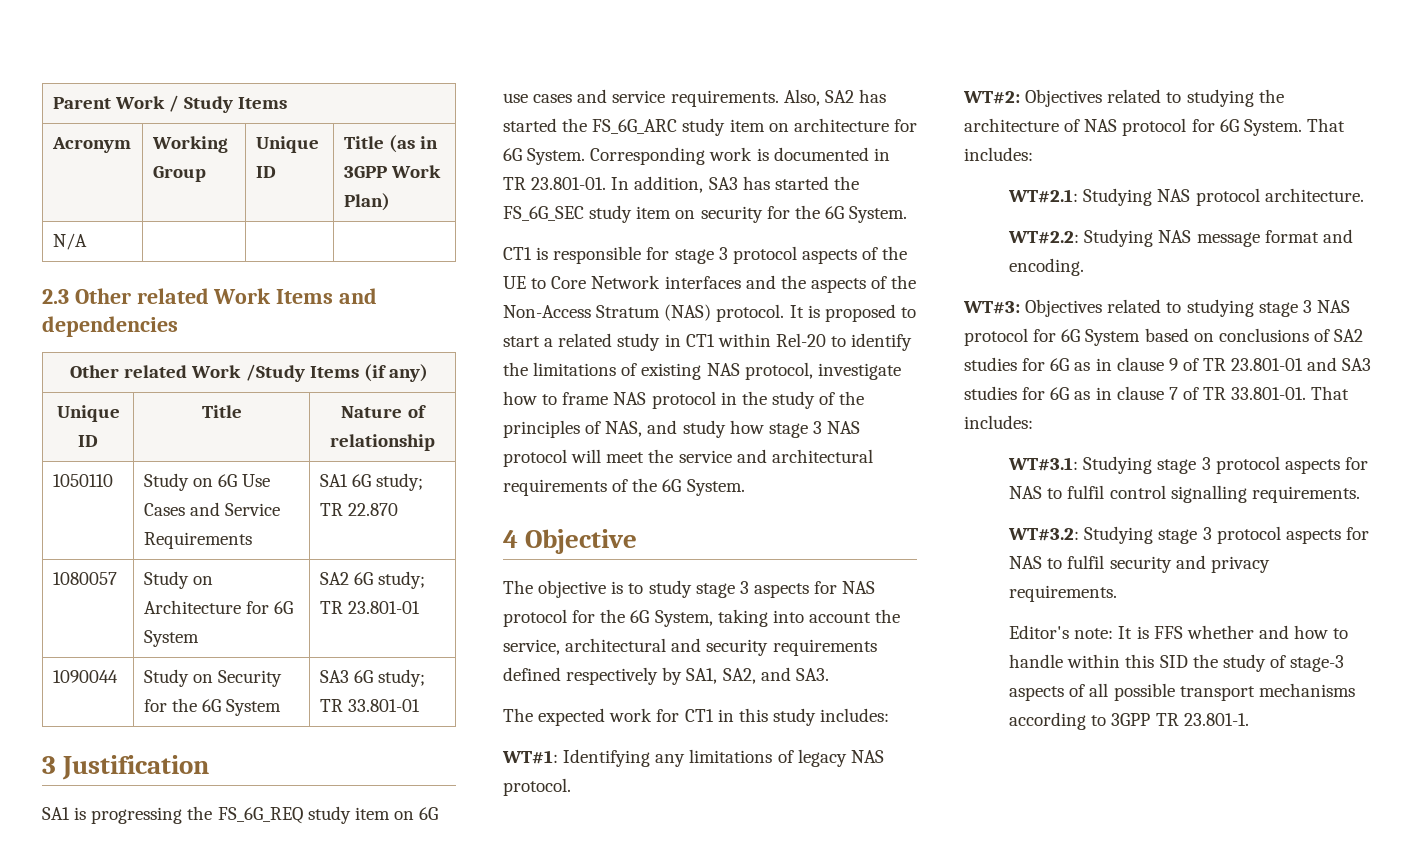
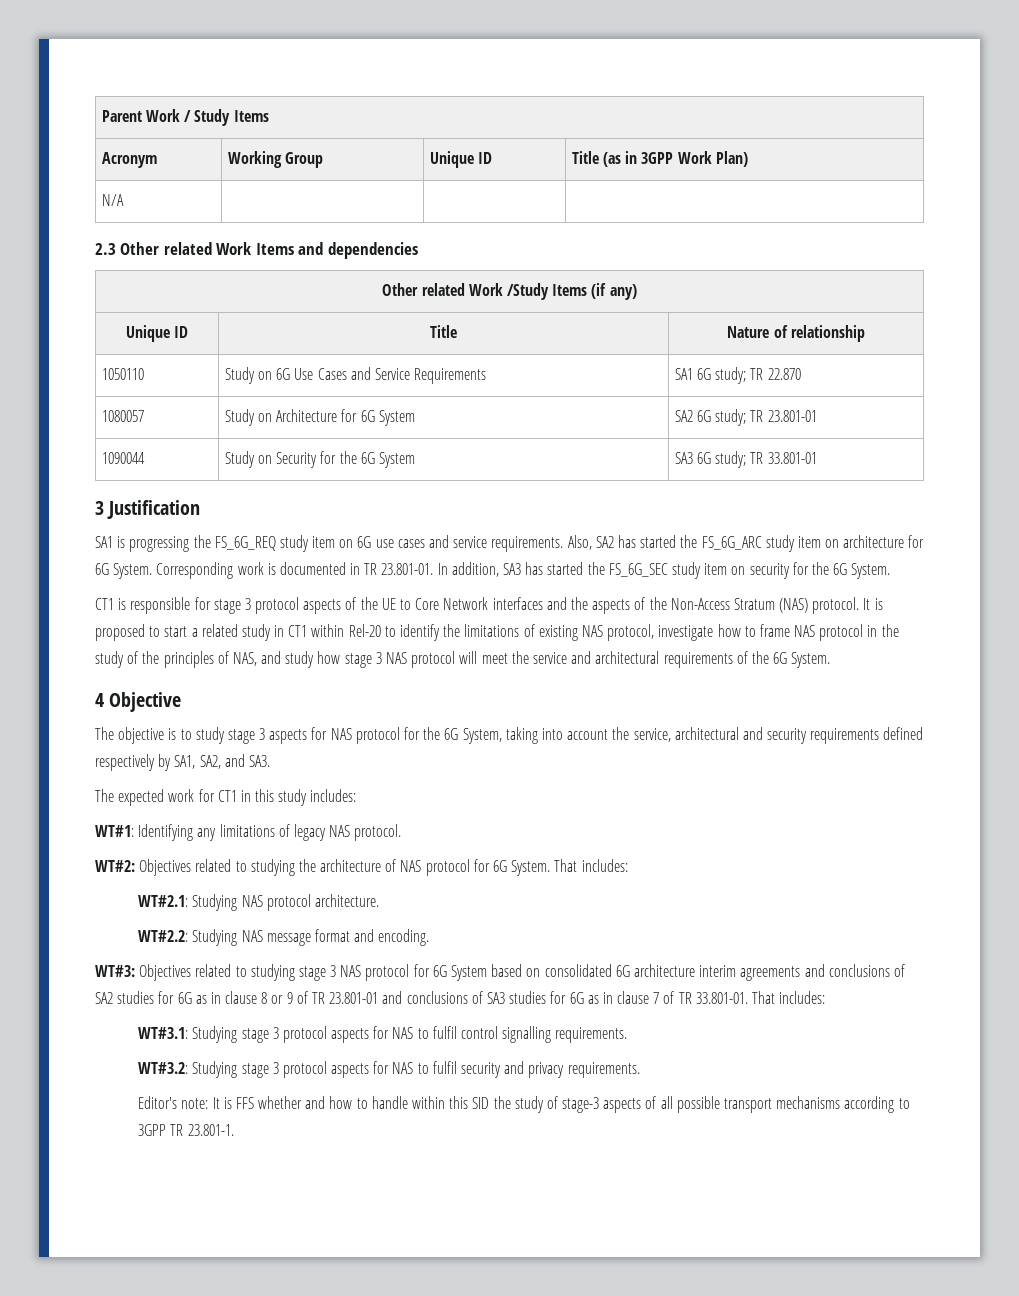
(1214, 337) none -> [544,964,825,981] consolidated 6G architecture interim agreements and
(1164, 364) none -> [261,992,284,1004] 8 or
(1338, 364) none -> [406,991,483,1004] conclusions of

